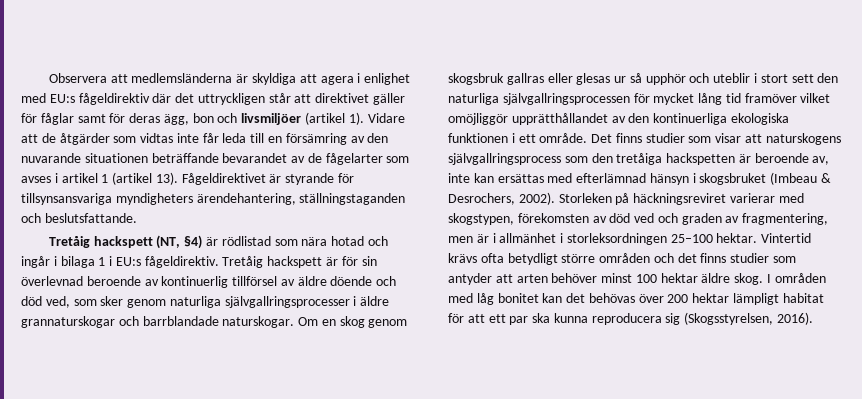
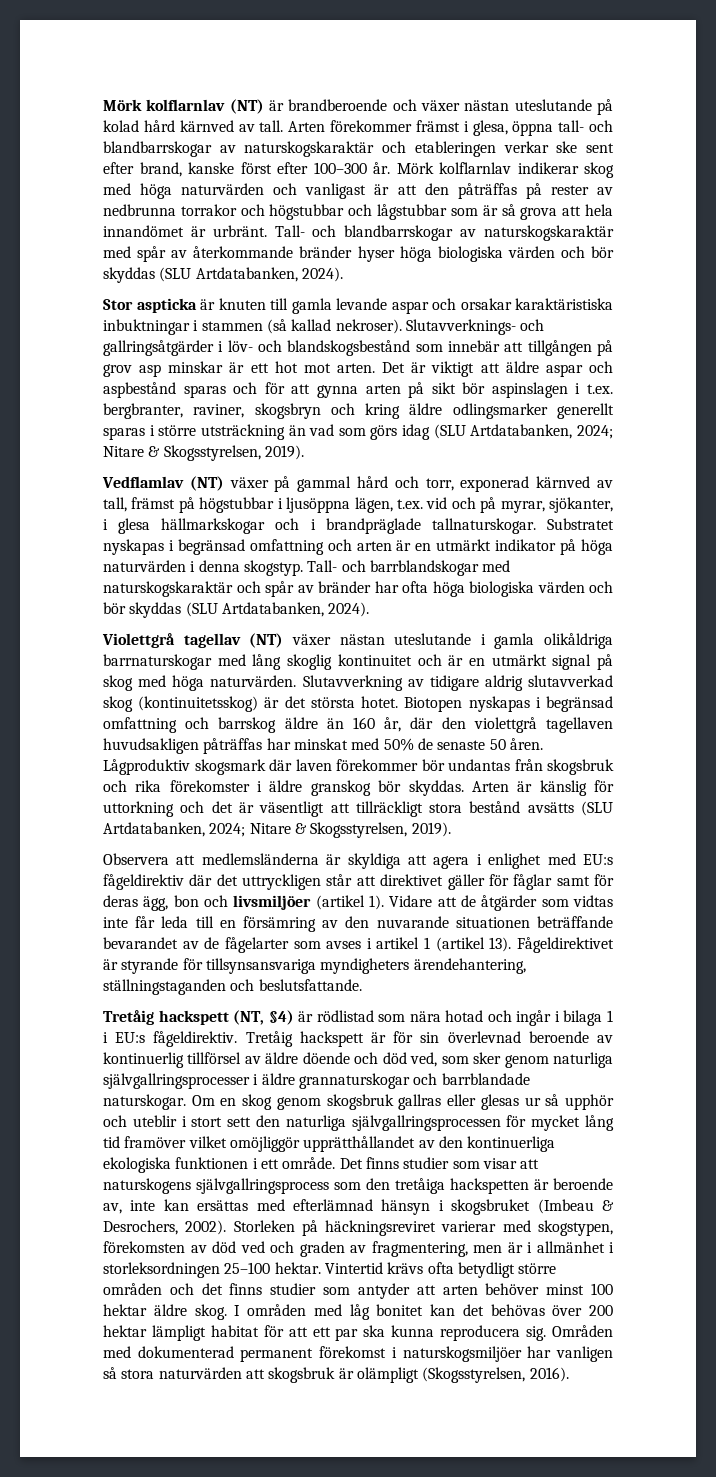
(48, 78) none -> [103,99,613,115] [103,120,613,136] [103,141,614,157] [103,162,614,178] [103,183,614,199] [103,204,613,220] [103,225,614,241] [103,246,615,262] [103,267,343,283] [103,298,613,314] [103,319,545,335] [103,340,613,356] [103,361,614,377] [103,382,613,398] [103,403,614,419] [103,424,613,440] [103,445,304,461] [102,476,613,492] [103,497,614,513] [103,518,614,534] [103,539,614,555] [103,560,511,576] [103,581,613,597] [103,602,370,618] [102,633,613,649] [103,654,613,670] [103,675,613,691] [103,696,613,712] [103,717,613,733] [103,738,543,754] [103,759,614,775] [103,780,615,796] [103,801,614,817] [103,822,451,838] Mörk kolflarnlav (NT) är brandberoende och växer nästan uteslutande på kolad hård kärnved av tall. Arten förekommer främst i glesa, öppna tall- och blandbarrskogar av naturskogskaraktär och etableringen verkar ske sent efter brand, kanske först efter 100–300 år. Mörk kolflarnlav indikerar skog med höga naturvärden och vanligast är att den påträffas på rester av nedbrunna torrakor och högstubbar och lågstubbar som är så grova att hela innandömet är urbränt. Tall- och blandbarrskogar av naturskogskaraktär med spår av återkommande bränder hyser höga biologiska värden och bör skyddas (SLU Artdatabanken, 2024). // Stor aspticka är knuten till gamla levande aspar och orsakar karaktäristiska inbuktningar i stammen (så kallad nekroser). Slutavverknings- och gallringsåtgärder i löv- och blandskogsbestånd som innebär att tillgången på grov asp minskar är ett hot mot arten. Det är viktigt att äldre aspar och aspbestånd sparas och för att gynna arten på sikt bör aspinslagen i t.ex. bergbranter, raviner, skogsbryn och kring äldre odlingsmarker generellt sparas i större utsträckning än vad som görs idag (SLU Artdatabanken, 2024; Nitare & Skogsstyrelsen, 2019). // Vedflamlav (NT) växer på gammal hård och torr, exponerad kärnved av tall, främst på högstubbar i ljusöppna lägen, t.ex. vid och på myrar, sjökanter, i glesa hällmarkskogar och i brandpräglade tallnaturskogar. Substratet nyskapas i begränsad omfattning och arten är en utmärkt indikator på höga naturvärden i denna skogstyp. Tall- och barrblandskogar med naturskogskaraktär och spår av bränder har ofta höga biologiska värden och bör skyddas (SLU Artdatabanken, 2024). // Violettgrå tagellav (NT) växer nästan uteslutande i gamla olikåldriga barrnaturskogar med lång skoglig kontinuitet och är en utmärkt signal på skog med höga naturvärden. Slutavverkning av tidigare aldrig slutavverkad skog (kontinuitetsskog) är det största hotet. Biotopen nyskapas i begränsad omfattning och barrskog äldre än 160 år, där den violettgrå tagellaven huvudsakligen påträffas har minskat med 50% de senaste 50 åren. Lågproduktiv skogsmark där laven förekommer bör undantas från skogsbruk och rika förekomster i äldre granskog bör skyddas. Arten är känslig för uttorkning och det är väsentligt att tillräckligt stora bestånd avsätts (SLU Artdatabanken, 2024; Nitare & Skogsstyrelsen, 2019). //
[665,313,681,325] sig -> [526,1325,614,1341] [103,1346,613,1362] [103,1367,419,1383] sig. Områden med dokumenterad permanent förekomst i naturskogsmiljöer har vanligen så stora naturvärden att skogsbruk är olämpligt

